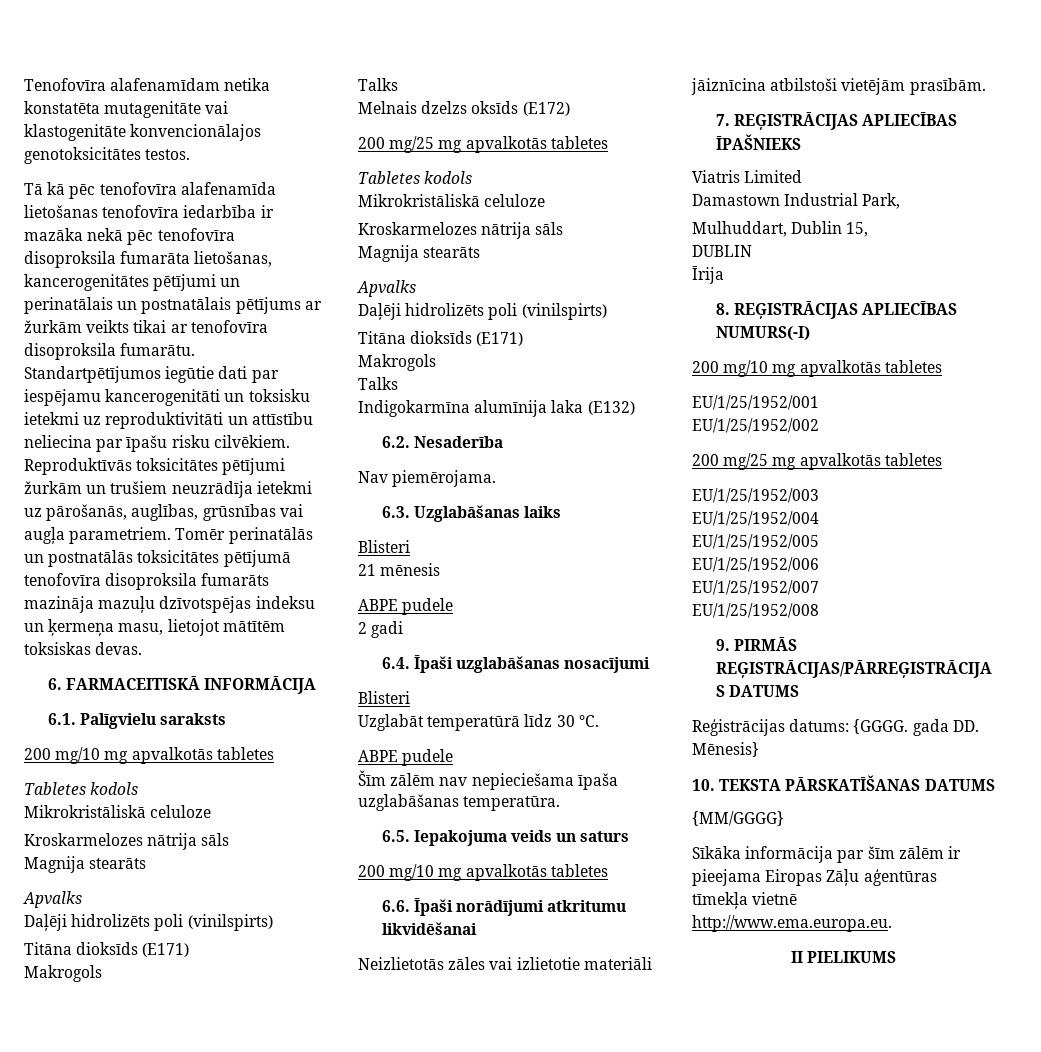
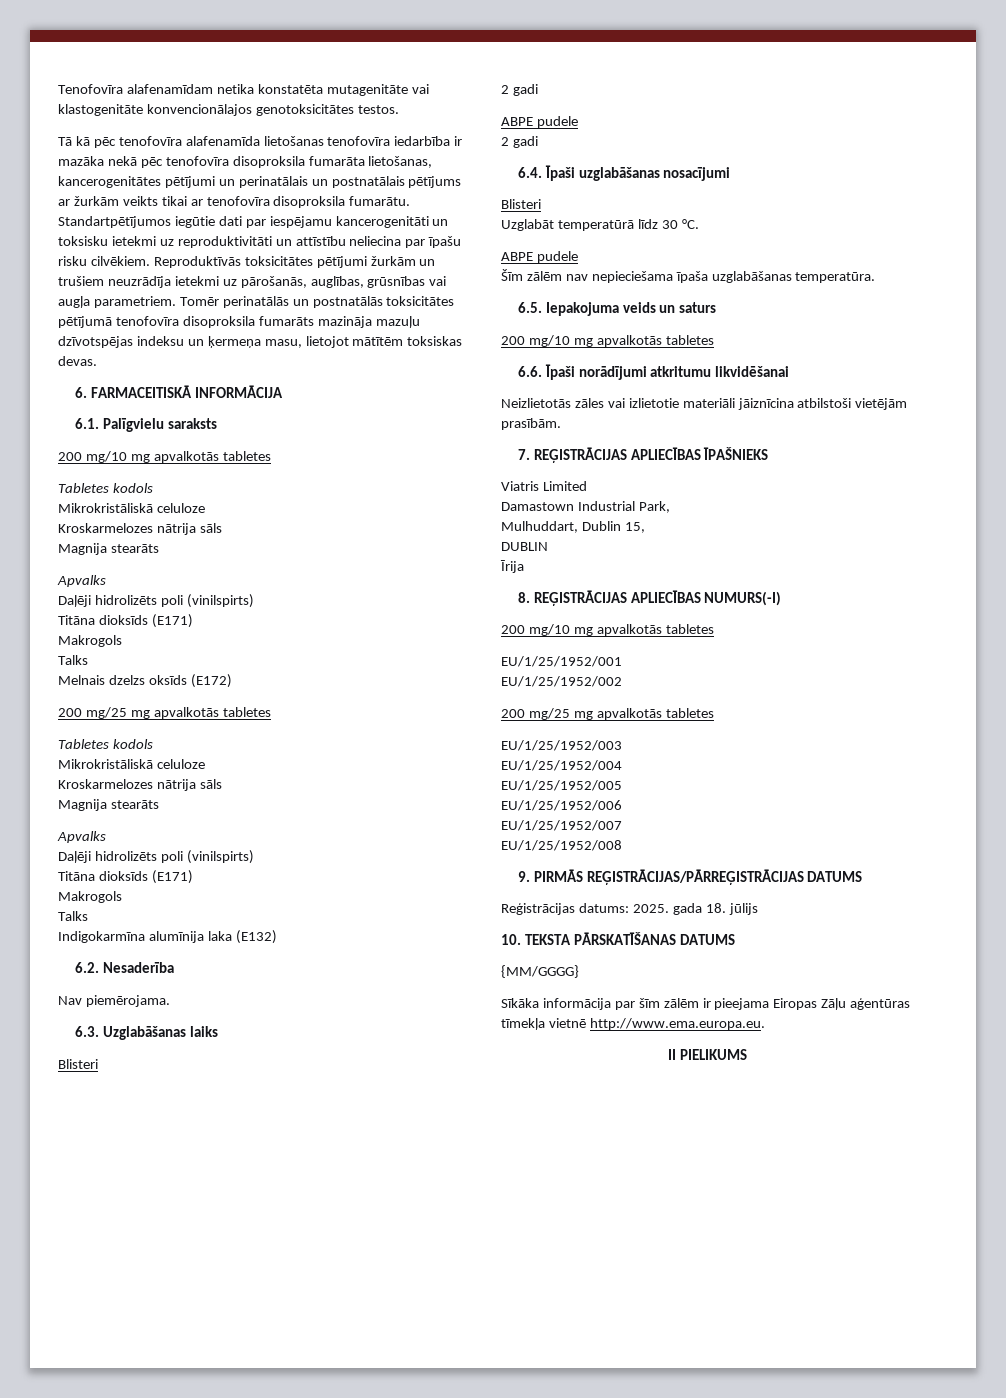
[358,563,441,576] 21 mēnesis -> [501,84,538,96] 2 gadi
[853,719,979,736] [692,742,759,757] {GGGG. gada DD. Mēnesis} -> [632,903,758,915] 2025. gada 18. jūlijs

